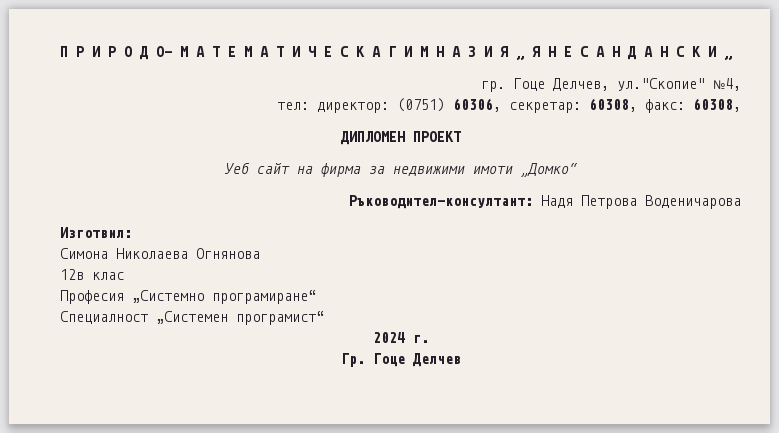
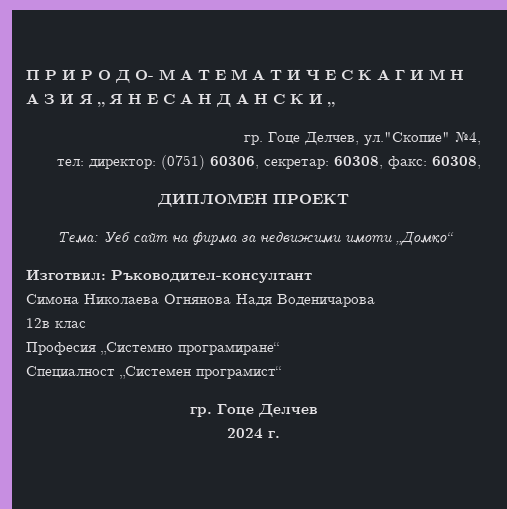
(461, 136) none -> [56,231,98,243] Тема:
[349,195,741,209] // Ръководител-консултант: Надя Петрова Воденичарова -> (454, 239) none
(132, 232) none -> [111,270,312,283] Ръководител-консултант
(260, 253) none -> [236,294,375,307] Надя Воденичарова
(324, 318) none -> [189,404,318,417] // гр. Гоце Делчев
[340,353,461,367] // Гр. Гоце Делчев -> (280, 434) none

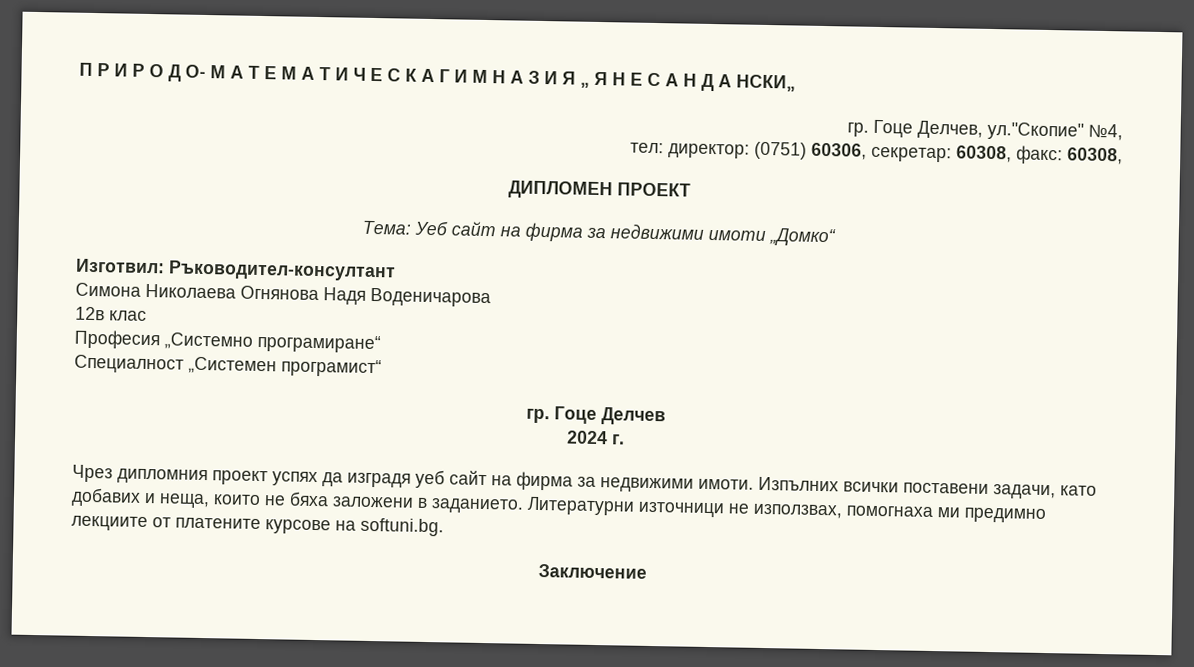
[254,93,335,107] Н С К И „ -> [736,74,796,92] НСКИ„
(280, 434) none -> [72,464,1097,500] [71,487,1046,524] [71,515,444,537] [538,564,647,579] // Чрез дипломния проект успях да изградя уеб сайт на фирма за недвижими имоти. Изпълних всички поставени задачи, като добавих и неща, които не бяха заложени в заданието. Литературни източници не използвах, помогнаха ми предимно лекциите от платените курсове на softuni.bg. // Заключение

